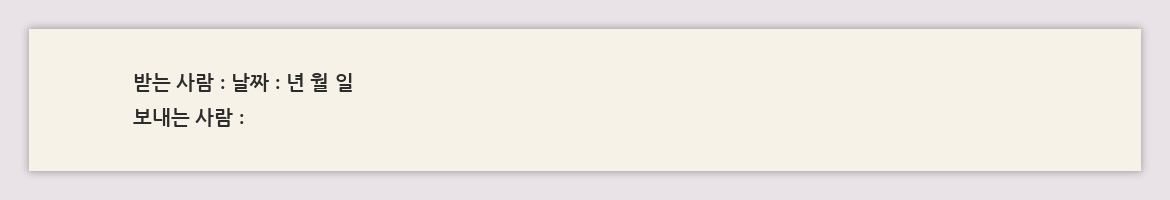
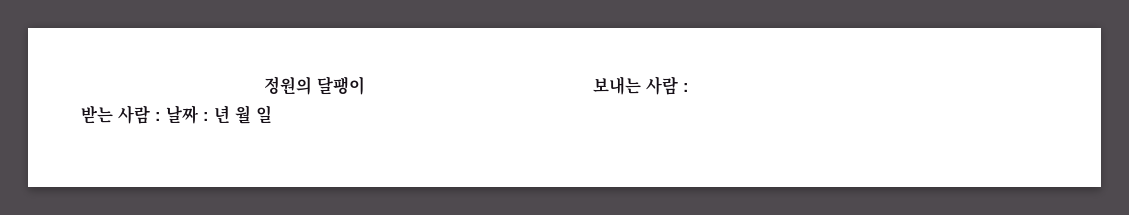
(133, 82) none -> [263,76,365,95] 정원의 달팽이 //

